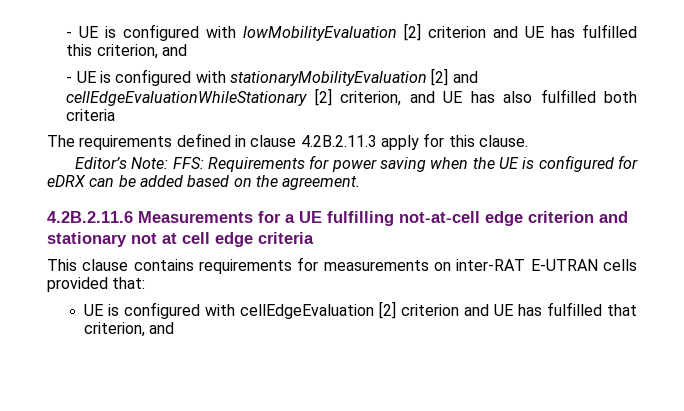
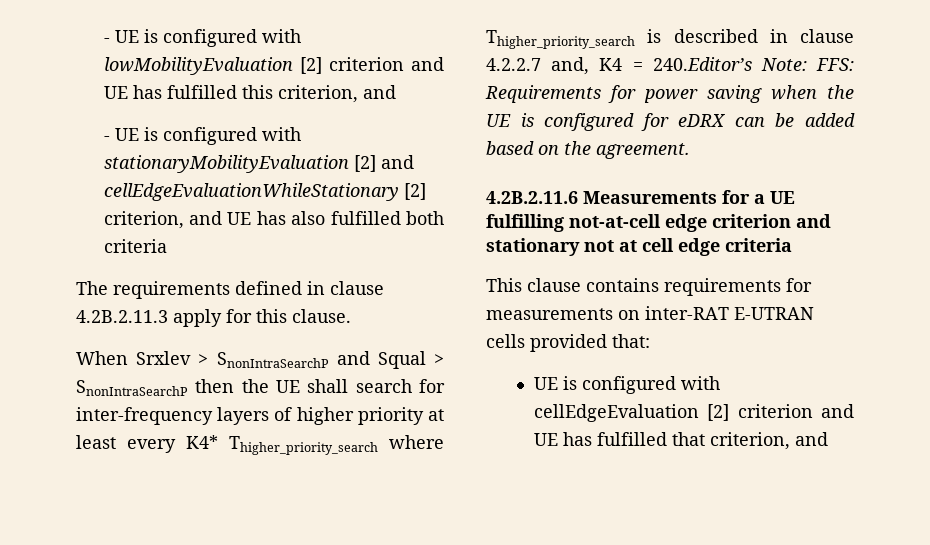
[75,157,128,169] Editor’s -> [76,351,444,369] [76,379,445,396] [76,407,444,425] [76,435,444,455] [486,29,854,49] [486,57,752,75] When Srxlev > SnonIntraSearchP and Squal > SnonIntraSearchP then the UE shall search for inter-frequency layers of higher priority at least every K4* Thigher_priority_search where Thigher_priority_search is described in clause 4.2.2.7 and, K4 = 240.Editor’s

